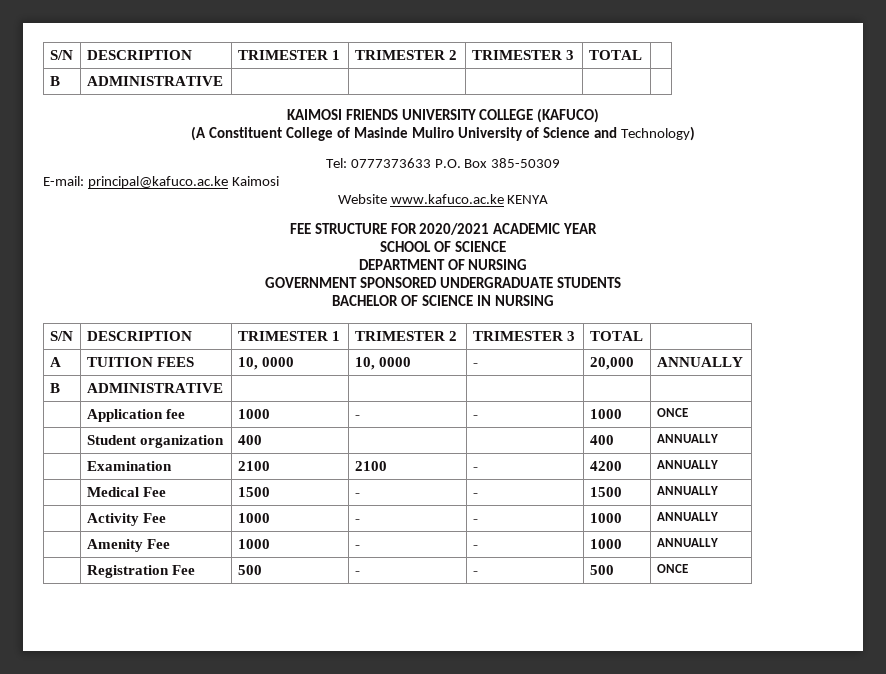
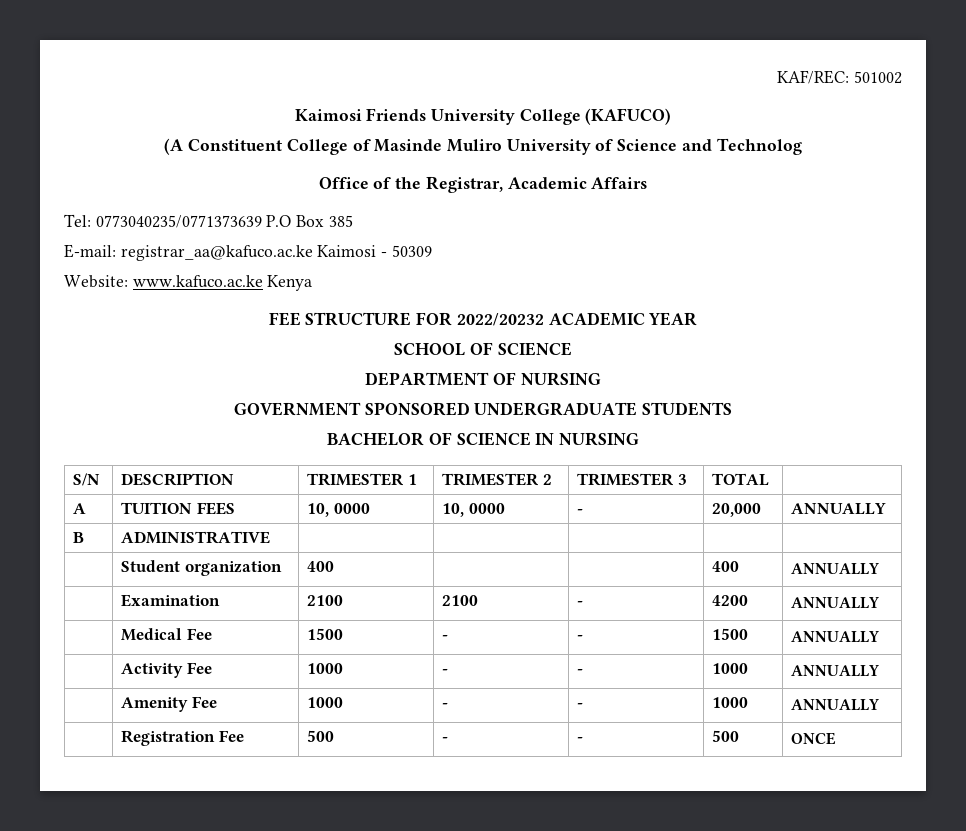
[49,50,73,60] [86,50,192,60] [237,50,340,60] [354,50,457,60] [471,50,574,60] [588,50,642,60] [49,76,60,86] [86,76,223,86] [286,109,534,120] S/N | DESCRIPTION | TRIMESTER 1 | TRIMESTER 2 | TRIMESTER 3 | TOTAL | // B | ADMINISTRATIVE | | | | | // KAIMOSI FRIENDS UNIVERSITY COLLEGE -> [777,70,902,84] [294,108,581,125] KAF/REC: 501002 // Kaimosi Friends University College
[620,126,695,141] [325,158,561,168] Technology) // Tel: 0777373633 P.O. Box 385-50309 -> [716,138,802,155] [318,176,648,193] [64,214,353,228] Technolog // Office of the Registrar, Academic Affairs // Tel: 0773040235/0771373639 P.O Box 385
[87,176,279,188] [337,194,549,204] principal@kafuco.ac.ke Kaimosi // Website www.kafuco.ac.ke KENYA -> [120,245,432,261] [64,275,313,291] registrar_aa@kafuco.ac.ke Kaimosi - 50309 // Website: www.kafuco.ac.ke Kenya
[419,223,490,235] 2020/2021 -> [456,313,544,326] 2022/20232
[86,409,185,422] [237,409,270,419] [354,415,360,419] [472,415,478,419] [589,409,622,419] [656,408,688,417] // | Application fee | 1000 | - | - | 1000 | ONCE -> (271, 537) none

